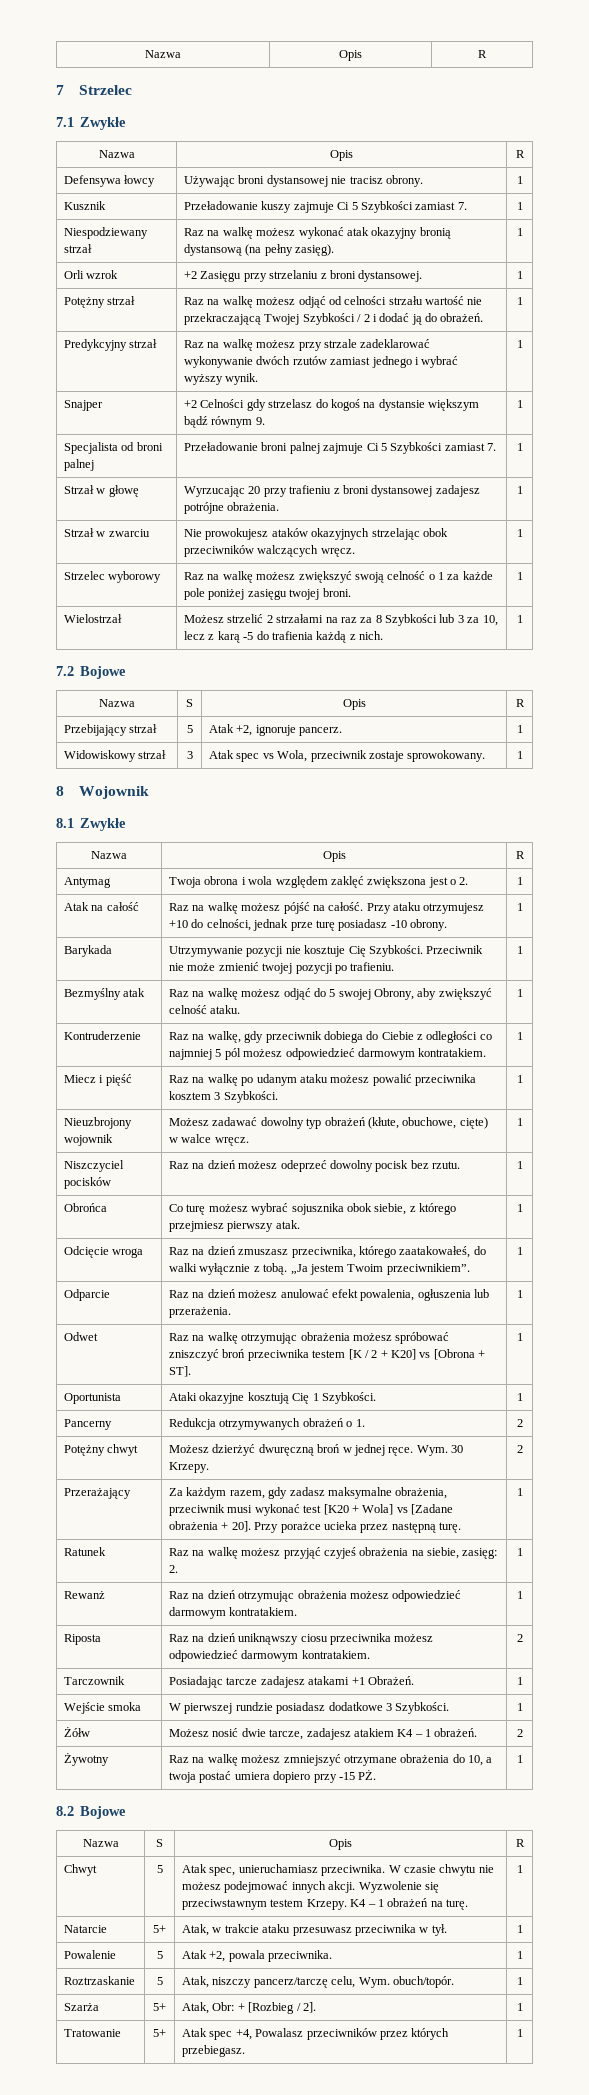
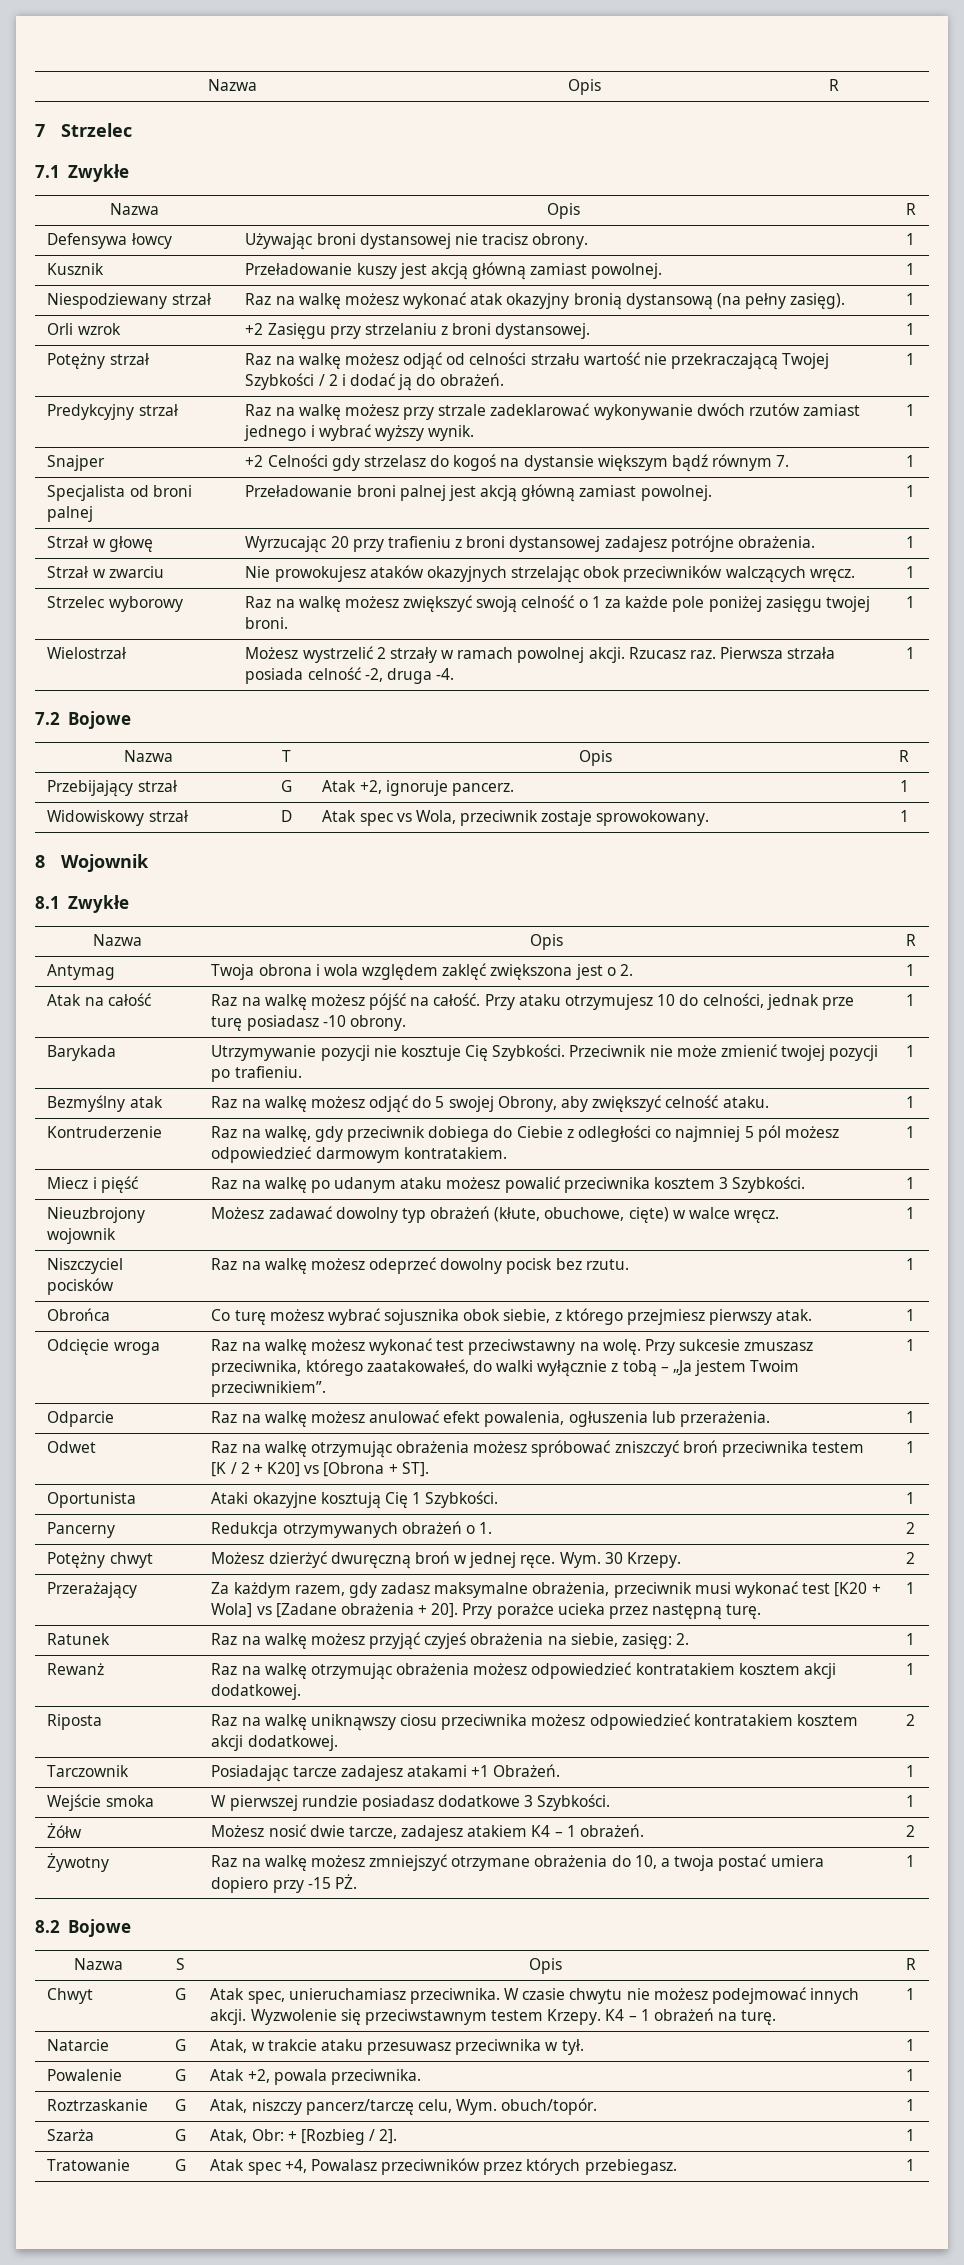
[293,201,467,213] zajmuje Ci 5 Szybkości zamiast 7. -> [399,262,663,280] jest akcją główną zamiast powolnej.
[255,417,265,425] 9. -> [776,455,790,467] 7.
[323,442,497,454] zajmuje Ci 5 Szybkości zamiast 7. -> [448,484,712,502] jest akcją główną zamiast powolnej.
[227,614,498,626] [184,631,384,643] strzelić 2 strzałami na raz za 8 Szybkości lub 3 za 10, lecz z karą -5 do trafienia każdą z nich. -> [302,646,836,663] [245,667,455,684] wystrzelić 2 strzały w ramach powolnej akcji. Rzucasz raz. Pierwsza strzała posiada celność -2, druga -4.
[186,699,193,707] S -> [281,750,291,762] T
[186,725,193,733] 5 -> [280,780,292,792] G
[186,751,193,759] 3 -> [280,810,292,822] D
[169,920,189,928] +10 -> [657,994,676,1006] 10
[207,1160,236,1169] dzień -> [264,1258,307,1274] walkę
[207,1246,236,1255] dzień -> [264,1338,741,1355] walkę możesz wykonać test przeciwstawny na wolę. Przy sukcesie
[263,1263,288,1275] tobą. -> [622,1360,669,1377] tobą –
[207,1289,236,1298] dzień -> [264,1411,307,1427] walkę
[207,1590,236,1599] dzień -> [264,1663,307,1679] walkę
[169,1607,298,1619] darmowym kontratakiem. -> [635,1663,836,1679] [211,1684,302,1700] kontratakiem kosztem akcji dodatkowej.
[207,1633,236,1642] dzień -> [264,1714,307,1730] walkę
[241,1650,370,1662] darmowym kontratakiem. -> [693,1714,858,1726] [211,1735,338,1751] kontratakiem kosztem akcji dodatkowej.
[156,1865,163,1873] 5 -> [174,1988,186,2000] G
[153,1925,166,1933] 5+ -> [174,2039,186,2051] G
[156,1951,163,1959] 5 -> [174,2069,186,2081] G
[156,1977,163,1985] 5 -> [174,2099,186,2111] G
[153,2003,166,2011] 5+ -> [174,2129,186,2141] G
[153,2029,166,2037] 5+ -> [174,2159,186,2171] G

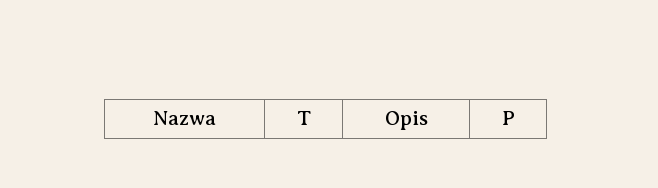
[208,79,257,91] [568,79,601,95] [829,79,839,91] [35,123,132,137] [35,164,129,182] [110,203,159,215] [546,203,580,219] [905,203,916,215] [47,233,172,249] [245,233,589,250] [906,233,915,245] [47,263,105,275] [245,262,663,280] [906,263,915,275] [47,293,212,309] [245,292,846,310] [906,293,915,305] [47,323,121,335] [245,323,591,339] [906,323,915,335] [47,353,150,369] [245,352,830,370] [245,373,504,391] [906,353,915,365] [47,404,179,420] [245,403,861,420] [244,424,475,441] [906,404,915,416] [47,455,106,471] [245,454,790,472] [906,455,915,467] [47,485,192,501] [47,506,94,522] [245,484,712,502] [906,485,915,497] [47,536,153,552] [245,535,815,553] [906,536,915,548] [47,566,164,578] [245,565,855,583] [906,566,915,578] [47,596,183,612] [245,595,870,613] [245,617,289,629] [906,596,915,608] [47,647,128,659] [245,646,836,663] [245,667,455,684] [906,647,915,659] [35,711,131,729] [124,750,173,762] [281,750,291,762] [578,750,612,766] [899,750,909,762] [47,780,178,797] [280,780,292,792] [322,780,514,796] [899,780,909,792] [47,810,189,826] [280,810,292,822] [322,810,710,826] [899,810,909,822] [35,854,149,872] [35,895,129,913] [93,934,142,946] [529,934,563,950] [905,934,916,946] [47,964,116,980] [211,963,633,980] [906,964,915,976] [47,993,151,1006] [211,993,854,1010] [211,1015,406,1031] [906,994,915,1006] [47,1045,117,1061] [211,1044,879,1061] [211,1066,302,1082] [906,1045,915,1057] [47,1095,163,1112] [211,1095,769,1113] [906,1096,915,1108] [47,1126,163,1138] [211,1125,839,1142] [211,1146,507,1163] [906,1126,915,1138] [47,1176,138,1193] [211,1176,806,1193] [906,1177,915,1189] [47,1207,146,1223] [47,1228,117,1244] [211,1206,780,1223] [906,1207,915,1219] [47,1258,124,1274] [47,1278,115,1295] [211,1257,629,1274] [906,1258,915,1270] [47,1308,111,1321] [211,1308,813,1325] [906,1309,915,1321] [47,1339,160,1355] [211,1338,814,1355] [211,1359,800,1377] [211,1381,327,1397] [906,1339,915,1351] [47,1411,115,1427] [211,1410,770,1427] [906,1411,915,1423] [47,1441,97,1453] [211,1440,865,1458] [211,1462,429,1477] [906,1441,915,1453] [47,1492,137,1508] [211,1491,499,1509] [906,1492,915,1504] [47,1522,116,1538] [211,1521,493,1538] [906,1522,915,1534] [47,1552,153,1568] [211,1551,681,1569] [906,1552,915,1564] [47,1582,138,1599] [211,1581,881,1598] [211,1603,762,1620] [906,1582,915,1594] [47,1633,111,1645] [211,1632,690,1650] [906,1633,915,1645] [47,1663,105,1675] [211,1662,836,1680] [211,1684,302,1700] [906,1663,915,1675] [47,1714,103,1730] [211,1713,858,1731] [211,1735,338,1751] [906,1714,915,1726] [47,1765,130,1777] [211,1764,561,1782] [906,1765,915,1777] [47,1794,154,1811] [211,1794,611,1811] [906,1795,915,1807] [47,1823,83,1838] [211,1824,644,1841] [906,1825,915,1837] [47,1853,110,1872] [211,1854,824,1871] [211,1874,357,1893] [906,1855,915,1867] [35,1919,131,1937] [74,1958,123,1970] [175,1958,185,1970] [529,1958,562,1974] [905,1958,916,1970] [47,1988,94,2004] [174,1988,186,2000] [210,1987,860,2004] [210,2008,777,2025] [906,1988,915,2000] [47,2039,110,2051] [174,2039,186,2051] [210,2039,584,2055] [906,2039,915,2051] [47,2069,123,2081] [174,2069,186,2081] [210,2069,421,2085] [906,2069,915,2081] [47,2099,149,2111] [174,2099,186,2111] [210,2098,598,2115] [906,2099,915,2111] [47,2129,95,2141] [174,2129,186,2141] [210,2129,398,2145] [906,2129,915,2141] [47,2159,131,2171] [174,2159,186,2171] [210,2158,677,2175] [906,2159,915,2171] Nazwa | Opis | R // 7 Strzelec // 7.1 Zwykłe // Nazwa | Opis | R // Defensywa łowcy | Używając broni dystansowej nie tracisz obrony. | 1 // Kusznik | Przeładowanie kuszy jest akcją główną zamiast powolnej. | 1 // Niespodziewany strzał | Raz na walkę możesz wykonać atak okazyjny bronią dystansową (na pełny zasięg). | 1 // Orli wzrok | +2 Zasięgu przy strzelaniu z broni dystansowej. | 1 // Potężny strzał | Raz na walkę możesz odjąć od celności strzału wartość nie przekraczającą Twojej Szybkości / 2 i dodać ją do obrażeń. | 1 // Predykcyjny strzał | Raz na walkę możesz przy strzale zadeklarować wykonywanie dwóch rzutów zamiast jednego i wybrać wyższy wynik. | 1 // Snajper | +2 Celności gdy strzelasz do kogoś na dystansie większym bądź równym 7. | 1 // Specjalista od broni palnej | Przeładowanie broni palnej jest akcją główną zamiast powolnej. | 1 // Strzał w głowę | Wyrzucając 20 przy trafieniu z broni dystansowej zadajesz potrójne obrażenia. | 1 // Strzał w zwarciu | Nie prowokujesz ataków okazyjnych strzelając obok przeciwników walczących wręcz. | 1 // Strzelec wyborowy | Raz na walkę możesz zwiększyć swoją celność o 1 za każde pole poniżej zasięgu twojej broni. | 1 // Wielostrzał | Możesz wystrzelić 2 strzały w ramach powolnej akcji. Rzucasz raz. Pierwsza strzała posiada celność -2, druga -4. | 1 // 7.2 Bojowe // Nazwa | T | Opis | R // Przebijający strzał | G | Atak +2, ignoruje pancerz. | 1 // Widowiskowy strzał | D | Atak spec vs Wola, przeciwnik zostaje sprowokowany. | 1 // 8 Wojownik // 8.1 Zwykłe // Nazwa | Opis | R // Antymag | Twoja obrona i wola względem zaklęć zwiększona jest o 2. | 1 // Atak na całość | Raz na walkę możesz pójść na całość. Przy ataku otrzymujesz 10 do celności, jednak prze turę posiadasz -10 obrony. | 1 // Barykada | Utrzymywanie pozycji nie kosztuje Cię Szybkości. Przeciwnik nie może zmienić twojej pozycji po trafieniu. | 1 // Bezmyślny atak | Raz na walkę możesz odjąć do 5 swojej Obrony, aby zwiększyć celność ataku. | 1 // Kontruderzenie | Raz na walkę, gdy przeciwnik dobiega do Ciebie z odległości co najmniej 5 pól możesz odpowiedzieć darmowym kontratakiem. | 1 // Miecz i pięść | Raz na walkę po udanym ataku możesz powalić przeciwnika kosztem 3 Szybkości. | 1 // Nieuzbrojony wojownik | Możesz zadawać dowolny typ obrażeń (kłute, obuchowe, cięte) w walce wręcz. | 1 // Niszczyciel pocisków | Raz na walkę możesz odeprzeć dowolny pocisk bez rzutu. | 1 // Obrońca | Co turę możesz wybrać sojusznika obok siebie, z którego przejmiesz pierwszy atak. | 1 // Odcięcie wroga | Raz na walkę możesz wykonać test przeciwstawny na wolę. Przy sukcesie zmuszasz przeciwnika, którego zaatakowałeś, do walki wyłącznie z tobą – „Ja jestem Twoim przeciwnikiem”. | 1 // Odparcie | Raz na walkę możesz anulować efekt powalenia, ogłuszenia lub przerażenia. | 1 // Odwet | Raz na walkę otrzymując obrażenia możesz spróbować zniszczyć broń przeciwnika testem [K / 2 + K20] vs [Obrona + ST]. | 1 // Oportunista | Ataki okazyjne kosztują Cię 1 Szybkości. | 1 // Pancerny | Redukcja otrzymywanych obrażeń o 1. | 2 // Potężny chwyt | Możesz dzierżyć dwuręczną broń w jednej ręce. Wym. 30 Krzepy. | 2 // Przerażający | Za każdym razem, gdy zadasz maksymalne obrażenia, przeciwnik musi wykonać test [K20 + Wola] vs [Zadane obrażenia + 20]. Przy porażce ucieka przez następną turę. | 1 // Ratunek | Raz na walkę możesz przyjąć czyjeś obrażenia na siebie, zasięg: 2. | 1 // Rewanż | Raz na walkę otrzymując obrażenia możesz odpowiedzieć kontratakiem kosztem akcji dodatkowej. | 1 // Riposta | Raz na walkę uniknąwszy ciosu przeciwnika możesz odpowiedzieć kontratakiem kosztem akcji dodatkowej. | 2 // Tarczownik | Posiadając tarcze zadajesz atakami +1 Obrażeń. | 1 // Wejście smoka | W pierwszej rundzie posiadasz dodatkowe 3 Szybkości. | 1 // Żółw | Możesz nosić dwie tarcze, zadajesz atakiem K4 – 1 obrażeń. | 2 // Żywotny | Raz na walkę możesz zmniejszyć otrzymane obrażenia do 10, a twoja postać umiera dopiero przy -15 PŻ. | 1 // 8.2 Bojowe // Nazwa | S | Opis | R // Chwyt | G | Atak spec, unieruchamiasz przeciwnika. W czasie chwytu nie możesz podejmować innych akcji. Wyzwolenie się przeciwstawnym testem Krzepy. K4 – 1 obrażeń na turę. | 1 // Natarcie | G | Atak, w trakcie ataku przesuwasz przeciwnika w tył. | 1 // Powalenie | G | Atak +2, powala przeciwnika. | 1 // Roztrzaskanie | G | Atak, niszczy pancerz/tarczę celu, Wym. obuch/topór. | 1 // Szarża | G | Atak, Obr: + [Rozbieg / 2]. | 1 // Tratowanie | G | Atak spec +4, Powalasz przeciwników przez których przebiegasz. | 1 -> [153,111,216,125] [296,111,311,125] [384,111,428,130] [501,111,515,125] Nazwa | T | Opis | P

